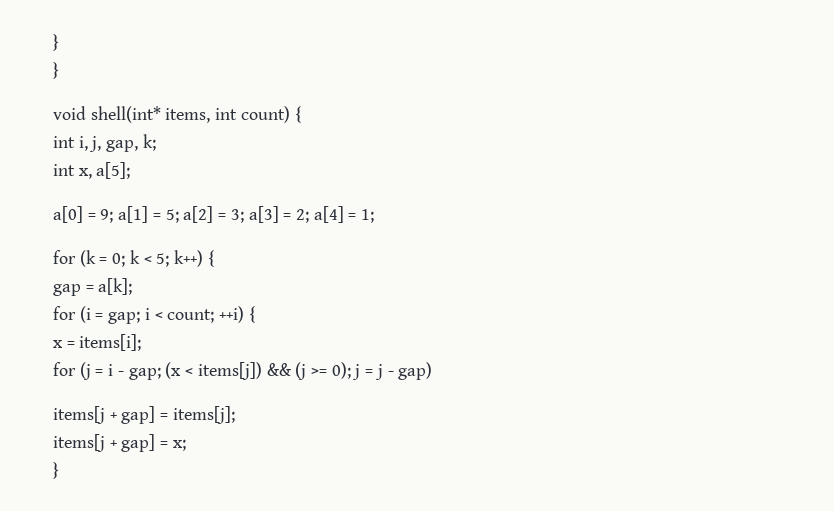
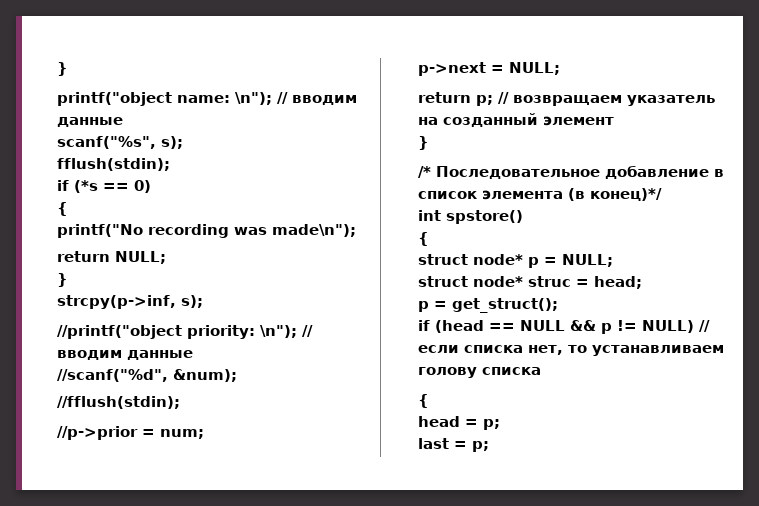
[53,34,59,51] [53,62,59,79] [53,106,301,123] [53,134,156,152] [53,162,131,179] [53,206,375,223] [53,250,214,267] [53,278,133,296] [53,306,255,324] [53,334,142,351] [53,362,433,380] [53,406,235,424] [53,434,186,452] [53,462,59,479] } // } // void shell(int* items, int count) { // int i, j, gap, k; // int x, a[5]; // a[0] = 9; a[1] = 5; a[2] = 3; a[3] = 2; a[4] = 1; // for (k = 0; k < 5; k++) { // gap = a[k]; // for (i = gap; i < count; ++i) { // x = items[i]; // for (j = i - gap; (x < items[j]) && (j >= 0); j = j - gap) // items[j + gap] = items[j]; // items[j + gap] = x; // } -> [56,62,68,76] [56,92,357,106] [56,117,123,127] [56,136,183,149] [56,158,170,171] [56,180,151,193] [56,202,68,216] [56,224,356,238] [56,251,166,264] [56,273,68,287] [56,295,203,309] [56,325,313,339] [56,350,193,360] [56,369,237,382] [56,396,180,409] [56,426,204,440] [417,62,560,76] [417,92,715,106] [417,113,614,127] [417,136,429,150] [417,165,724,179] [417,188,662,201] [417,210,523,224] [417,232,429,246] [417,254,613,268] [417,276,642,289] [417,298,558,313] [417,320,710,334] [417,345,724,356] [417,367,541,378] [417,394,429,408] [417,416,500,430] [417,438,489,452] } // printf("object name: \n"); // вводим данные // scanf("%s", s); // fflush(stdin); // if (*s == 0) // { // printf("No recording was made\n"); // return NULL; // } // strcpy(p->inf, s); // //printf("object priority: \n"); // вводим данные // //scanf("%d", &num); // //fflush(stdin); // //p->prior = num; // p->next = NULL; // return p; // возвращаем указатель на созданный элемент // } // /* Последовательное добавление в список элемента (в конец)*/ // int spstore() // { // struct node* p = NULL; // struct node* struc = head; // p = get_struct(); // if (head == NULL && p != NULL) // если списка нет, то устанавливаем голову списка // { // head = p; // last = p;

